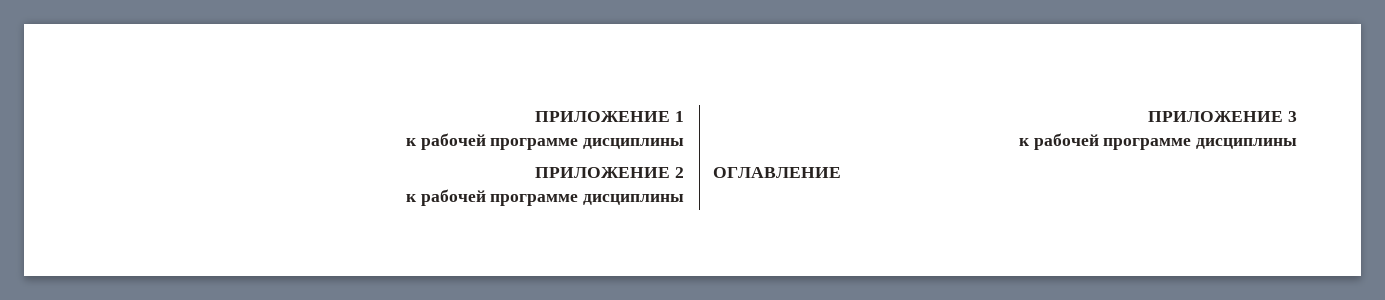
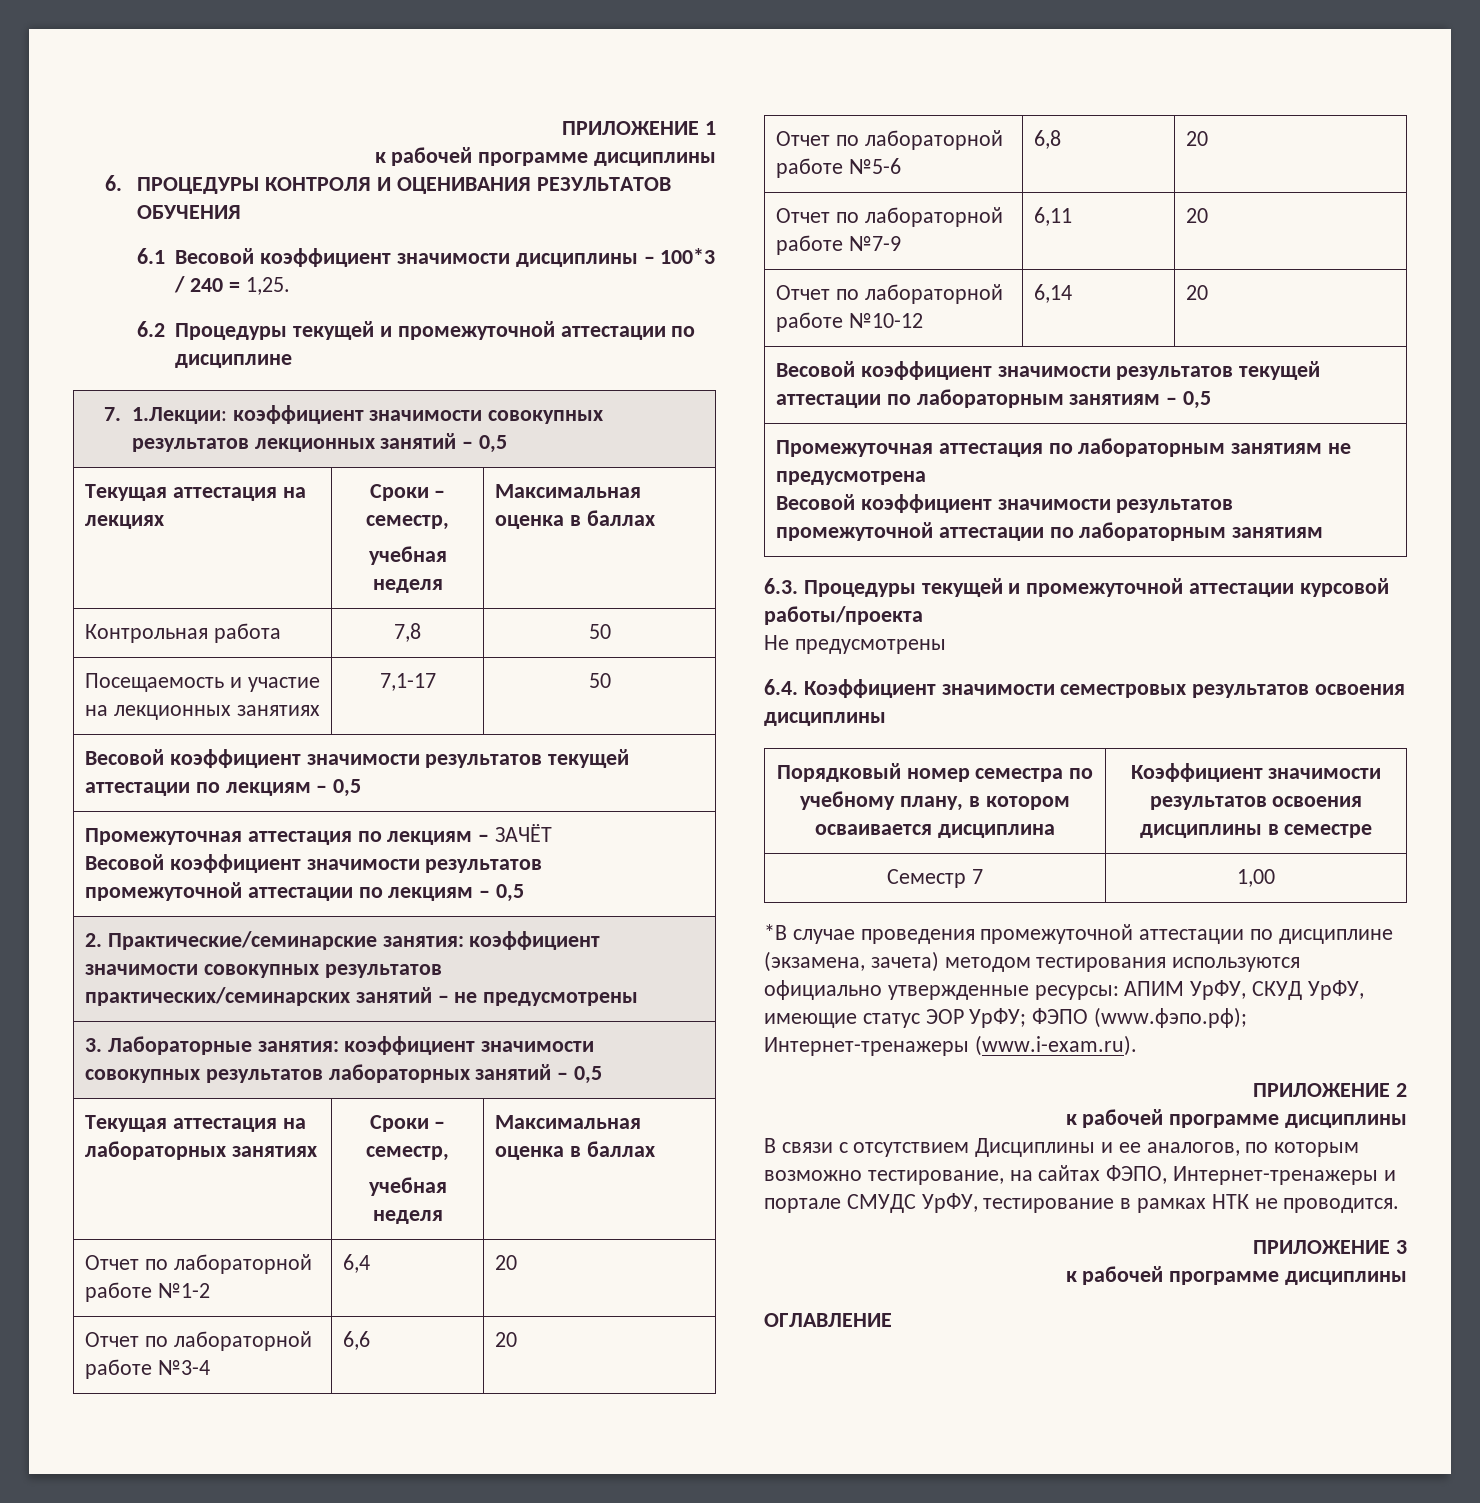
(685, 143) none -> [104,175,671,194] [136,205,241,219] [136,248,716,267] [174,276,290,295] [136,321,696,340] [175,354,293,368] [104,405,604,424] [131,433,508,453] [85,484,306,501] [85,515,165,529] [369,484,446,501] [366,515,449,530] [368,546,447,565] [372,579,443,593] [495,484,642,498] [495,510,655,529] [85,623,281,643] [394,623,421,642] [588,624,611,639] [85,673,320,692] [85,705,320,720] [379,673,436,691] [588,673,611,688] [85,749,630,768] [85,779,362,797] [85,824,553,845] [85,854,543,873] [85,882,525,902] [85,931,601,950] [85,964,442,978] [85,987,639,1006] [85,1036,595,1055] [85,1064,603,1084] [85,1115,306,1132] [85,1141,317,1160] [369,1115,446,1132] [366,1146,449,1161] [368,1177,447,1196] [372,1210,443,1224] [495,1115,642,1129] [495,1141,655,1160] [85,1254,312,1274] [85,1282,210,1302] [343,1254,371,1273] [495,1255,518,1270] [85,1331,312,1351] [85,1359,210,1379] [343,1331,371,1350] [495,1332,518,1347] [776,130,1003,150] [776,158,901,178] [1034,130,1062,149] [1186,131,1209,146] [776,207,1003,227] [776,235,901,255] [1034,207,1073,226] [1186,208,1209,223] [776,284,1003,304] [776,312,923,332] [1034,284,1073,303] [1186,285,1209,300] [776,361,1321,380] [776,389,1212,409] [776,438,1352,457] [776,471,927,485] [776,494,1234,513] [776,522,1324,541] [764,578,1389,597] [764,606,923,625] [764,635,946,654] [764,679,1406,698] [764,712,886,726] [776,763,1094,782] [800,791,1070,811] [815,824,1055,838] [1130,763,1382,782] [1149,796,1363,810] [1139,824,1373,838] [887,869,983,888] [1237,869,1275,887] [764,924,1393,944] [764,951,1301,972] [764,980,1364,1000] [764,1007,1248,1028] [764,1035,1137,1056] // 6. ПРОЦЕДУРЫ КОНТРОЛЯ И ОЦЕНИВАНИЯ РЕЗУЛЬТАТОВ ОБУЧЕНИЯ // 6.1 Весовой коэффициент значимости дисциплины – 100*3 / 240 = 1,25. // 6.2 Процедуры текущей и промежуточной аттестации по дисциплине // 7. 1.Лекции: коэффициент значимости совокупных результатов лекционных занятий – 0,5 // Текущая аттестация на лекциях | Сроки – семестр, // учебная неделя | Максимальная оценка в баллах // Контрольная работа | 7,8 | 50 // Посещаемость и участие на лекционных занятиях | 7,1-17 | 50 // Весовой коэффициент значимости результатов текущей аттестации по лекциям – 0,5 // Промежуточная аттестация по лекциям – ЗАЧЁТ // Весовой коэффициент значимости результатов промежуточной аттестации по лекциям – 0,5 // 2. Практические/семинарские занятия: коэффициент значимости совокупных результатов практических/семинарских занятий – не предусмотрены // 3. Лабораторные занятия: коэффициент значимости совокупных результатов лабораторных занятий – 0,5 // Текущая аттестация на лабораторных занятиях | Сроки – семестр, // учебная неделя | Максимальная оценка в баллах // Отчет по лабораторной работе №1-2 | 6,4 | 20 // Отчет по лабораторной работе №3-4 | 6,6 | 20 // Отчет по лабораторной работе №5-6 | 6,8 | 20 // Отчет по лабораторной работе №7-9 | 6,11 | 20 // Отчет по лабораторной работе №10-12 | 6,14 | 20 // Весовой коэффициент значимости результатов текущей аттестации по лабораторным занятиям – 0,5 // Промежуточная аттестация по лабораторным занятиям не предусмотрена // Весовой коэффициент значимости результатов промежуточной аттестации по лабораторным занятиям // 6.3. Процедуры текущей и промежуточной аттестации курсовой работы/проекта // Не предусмотрены // 6.4. Коэффициент значимости семестровых результатов освоения дисциплины // Порядковый номер семестра по учебному плану, в котором осваивается дисциплина | Коэффициент значимости результатов освоения дисциплины в семестре // Семестр 7 | 1,00 // *В случае проведения промежуточной аттестации по дисциплине (экзамена, зачета) методом тестирования используются официально утвержденные ресурсы: АПИМ УрФУ, СКУД УрФУ, имеющие статус ЭОР УрФУ; ФЭПО (www.фэпо.рф); Интернет-тренажеры (www.i-exam.ru).
(685, 199) none -> [764,1138,1360,1157] [764,1165,1396,1185] [764,1193,1400,1213] // В связи с отсутствием Дисциплины и ее аналогов, по которым возможно тестирование, на сайтах ФЭПО, Интернет-тренажеры и портале СМУДС УрФУ, тестирование в рамках НТК не проводится.

